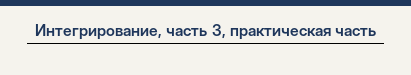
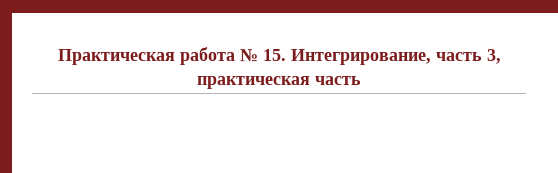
(35, 32) none -> [57,47,286,65] Практическая работа № 15.

